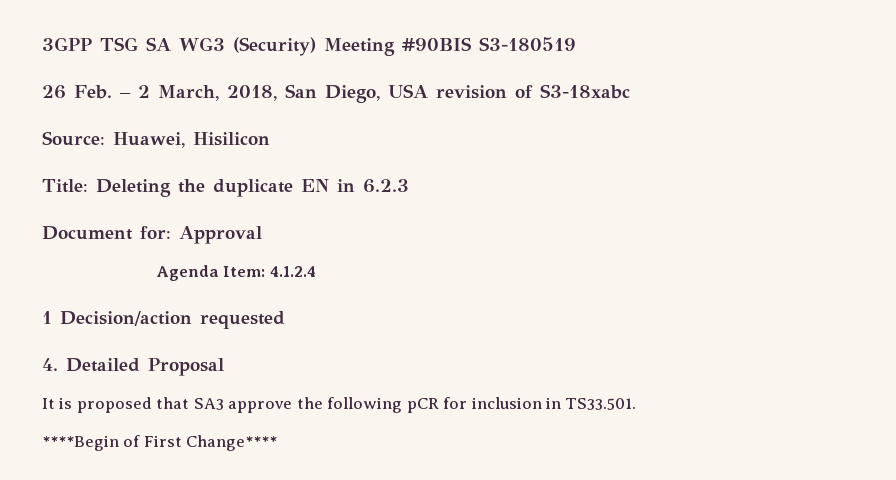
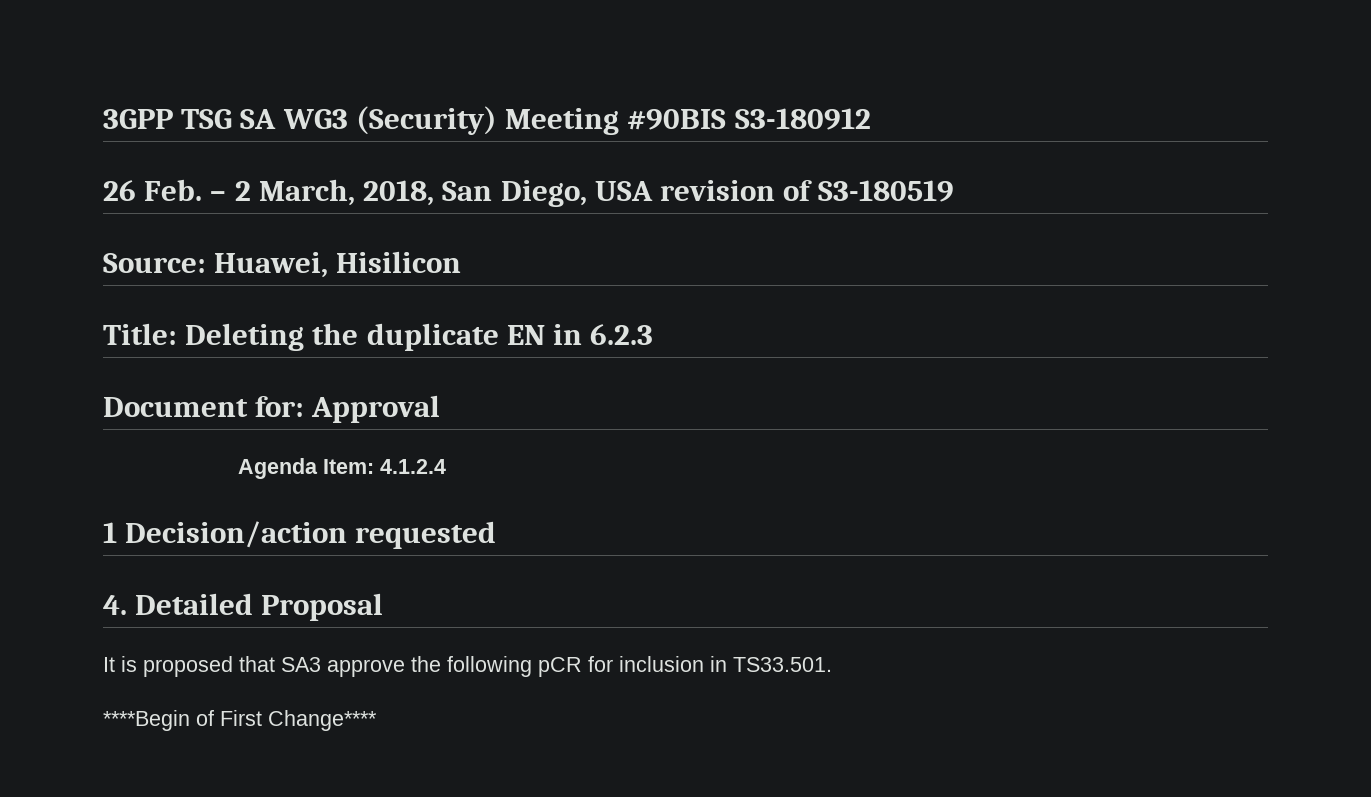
[479,37,576,51] S3-180519 -> [734,108,871,130] S3-180912
[540,84,630,99] S3-18xabc -> [817,180,954,202] S3-180519

